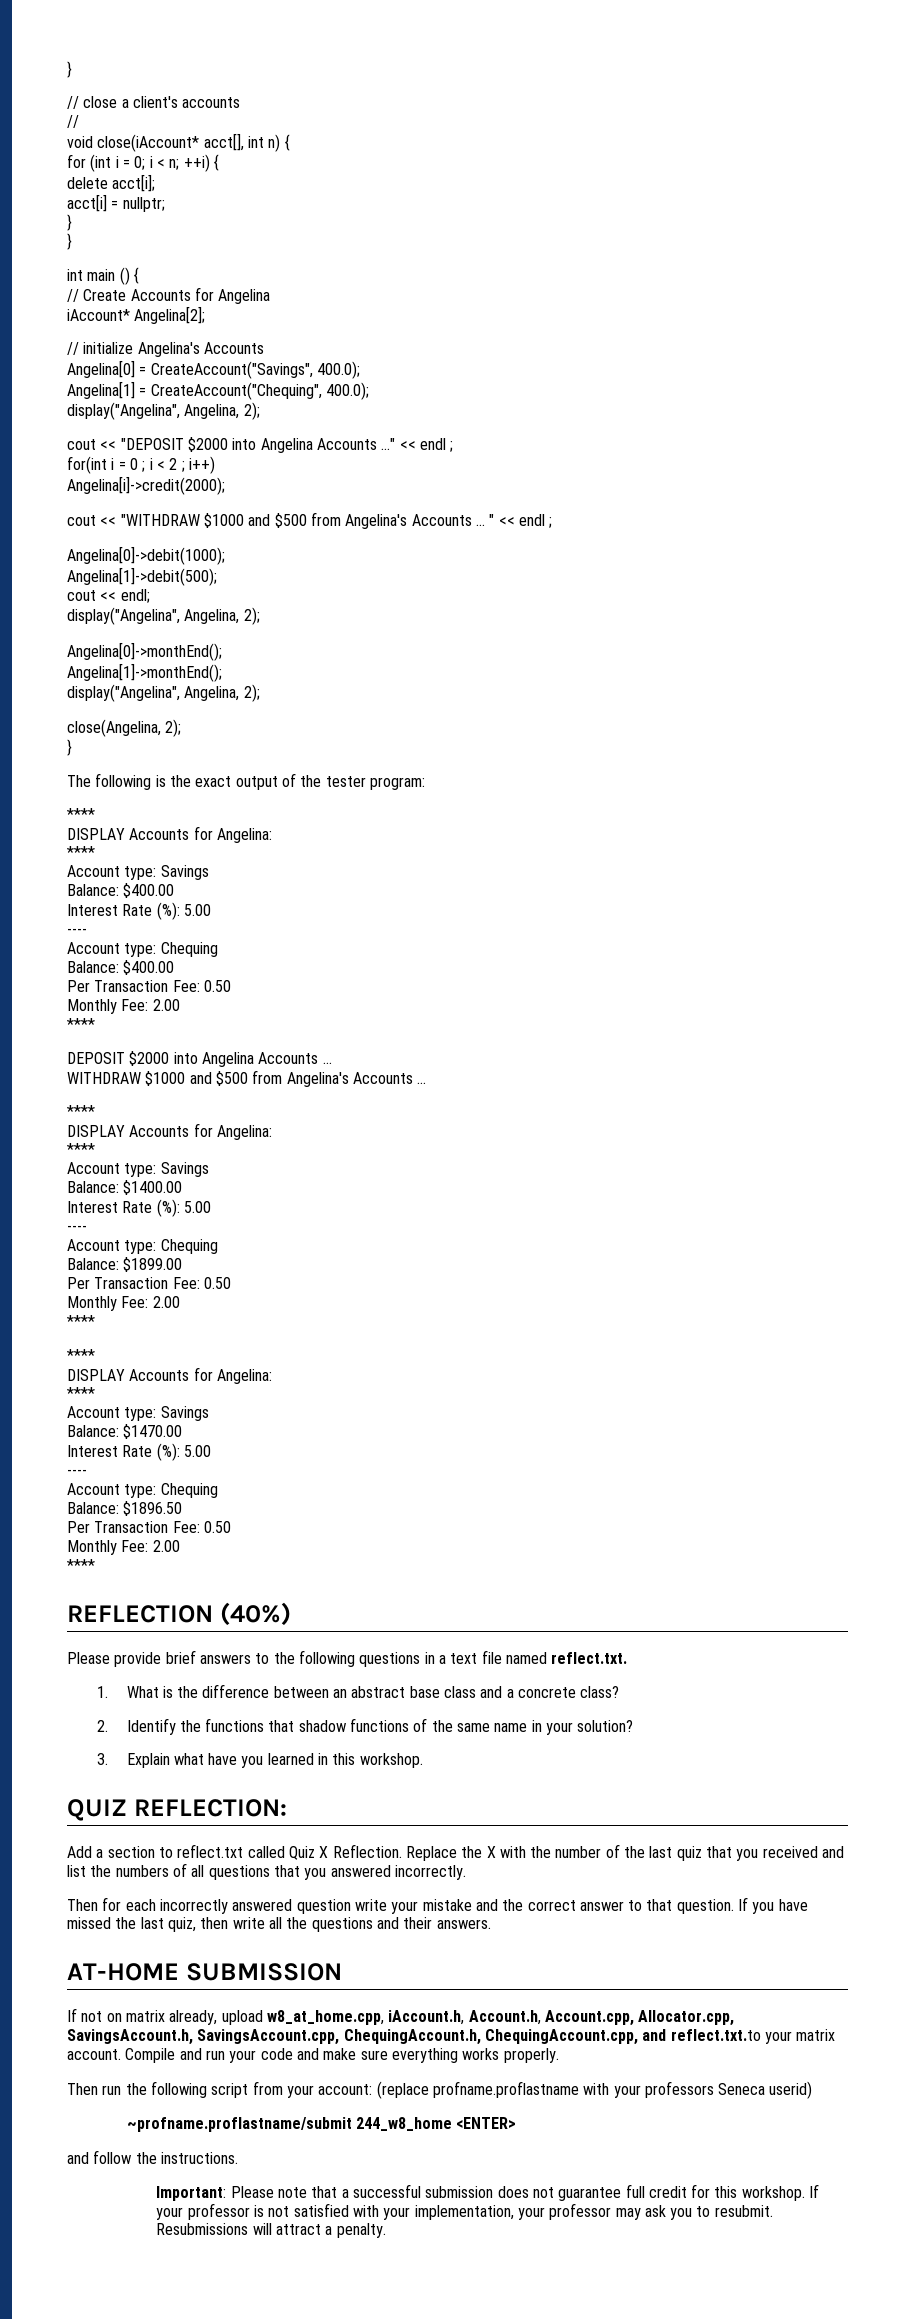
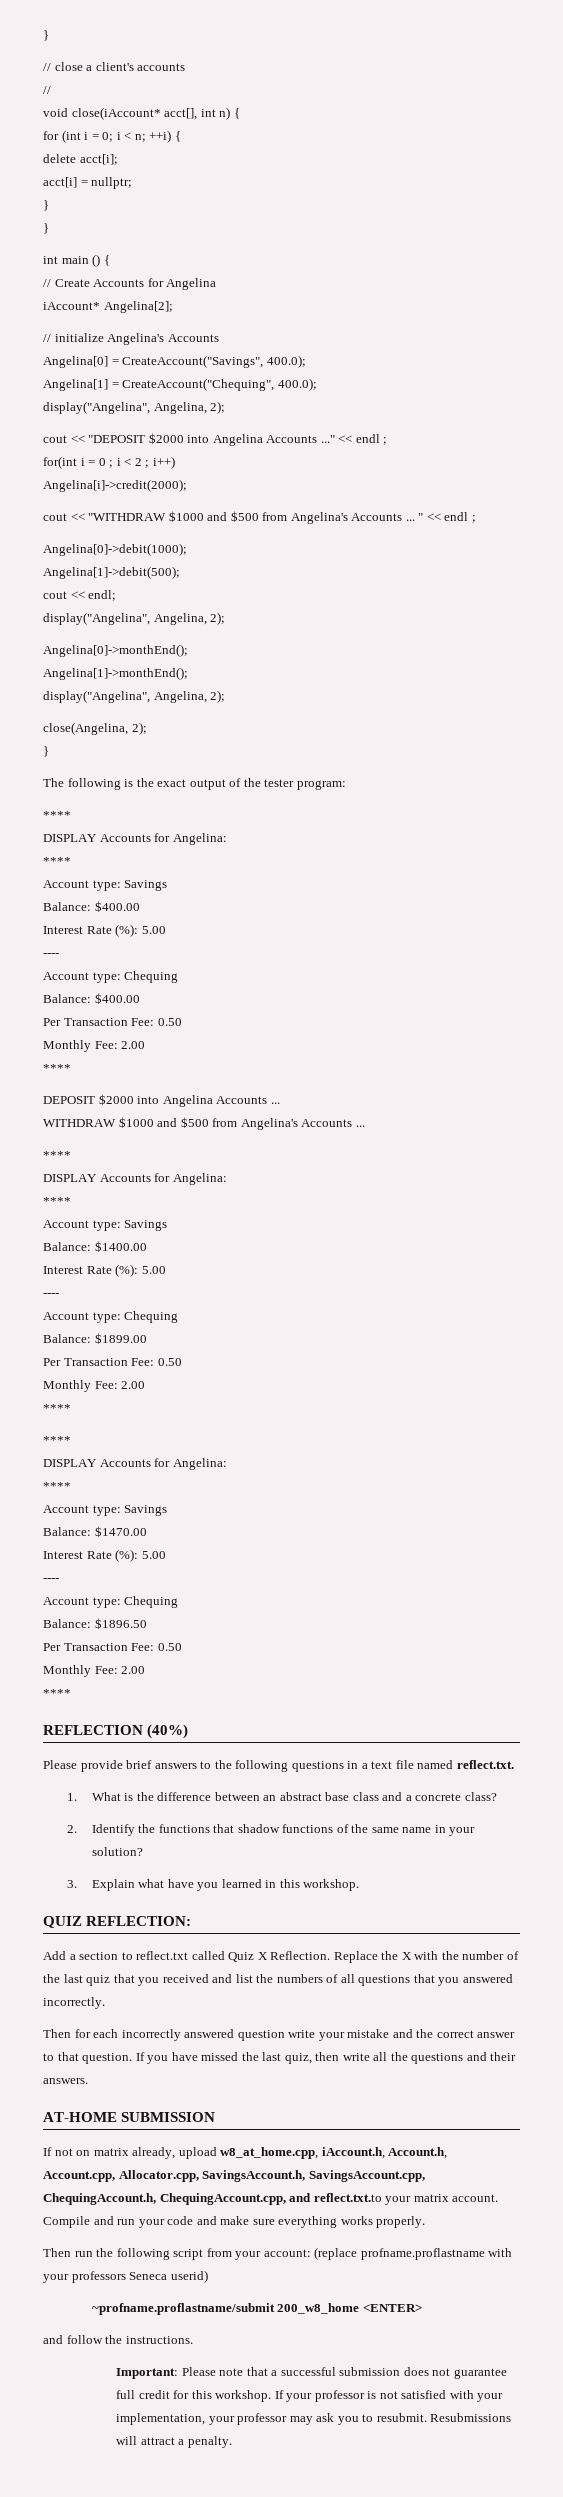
[355,2117,452,2131] 244_w8_home -> [277,2303,360,2314] 200_w8_home

